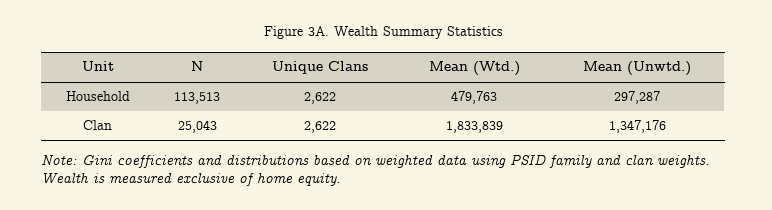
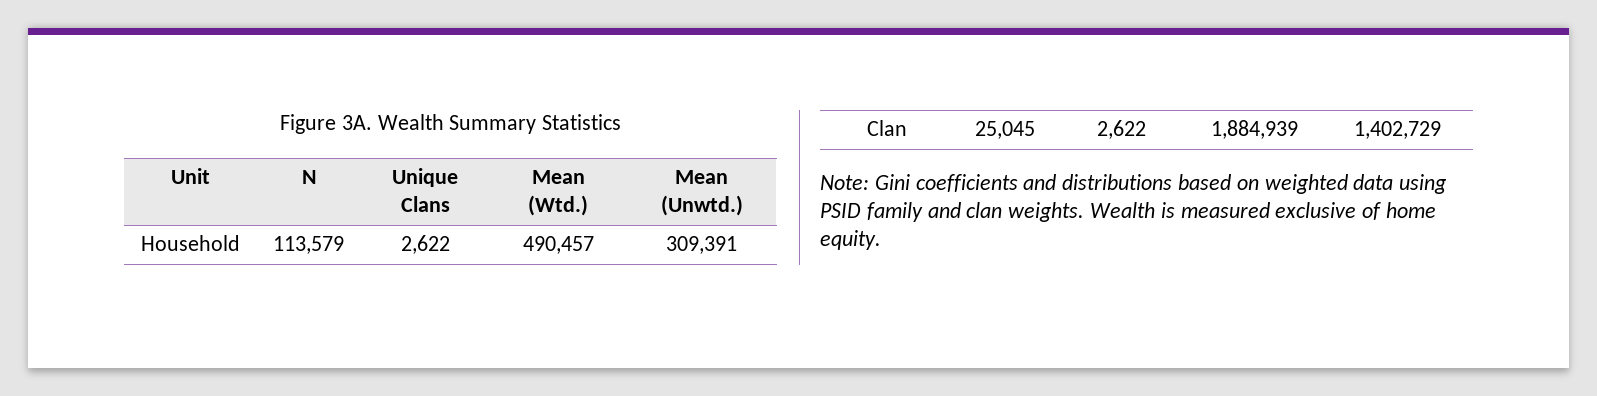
[174,92,220,104] [303,92,336,104] [451,91,497,104] [614,91,660,104] 113,513 | 2,622 | 479,763 | 297,287 -> [273,236,344,254] [400,235,450,254] [522,236,594,254] [666,236,737,254] 113,579 | 2,622 | 490,457 | 309,391
[177,120,217,133] [303,121,336,133] [445,121,503,133] [608,120,666,133] 25,043 | 2,622 | 1,833,839 | 1,347,176 -> [974,121,1035,139] [1096,120,1146,139] [1210,120,1298,139] [1354,121,1441,139] 25,045 | 2,622 | 1,884,939 | 1,402,729

